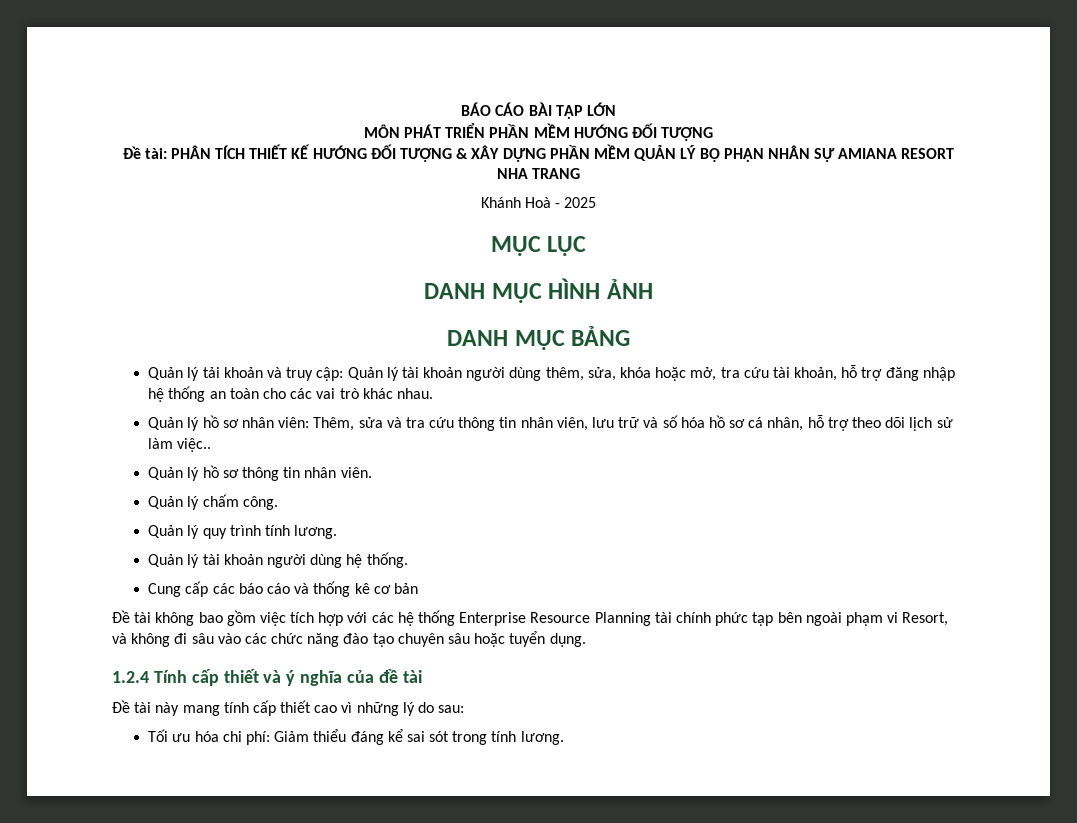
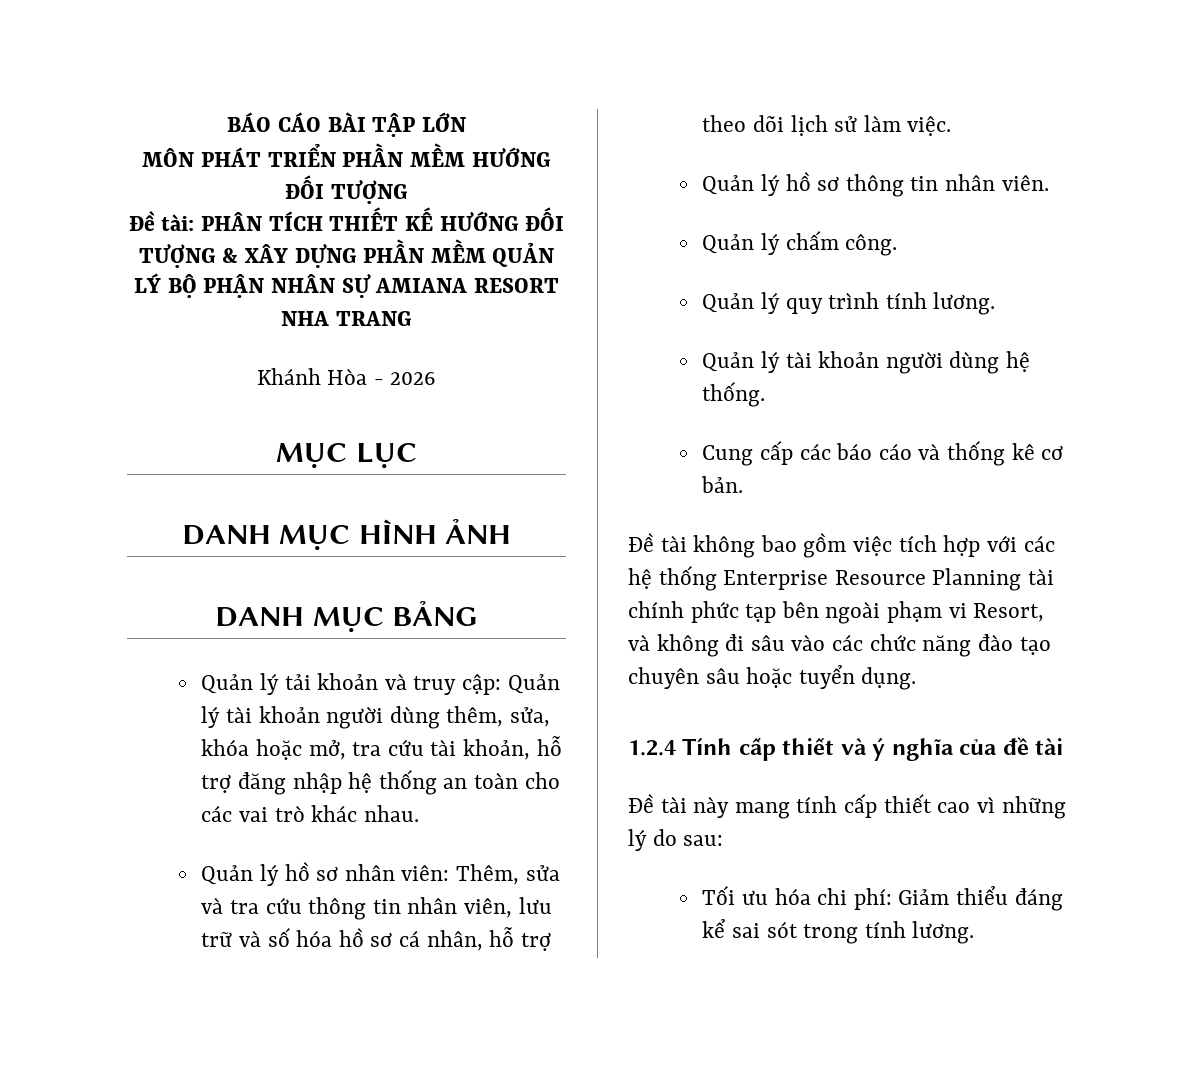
[524,197,597,208] Hoà - 2025 -> [327,368,437,385] Hòa - 2026
[177,438,212,452] việc.. -> [907,116,952,136] việc.
[393,583,418,594] bản -> [701,476,744,493] bản.

